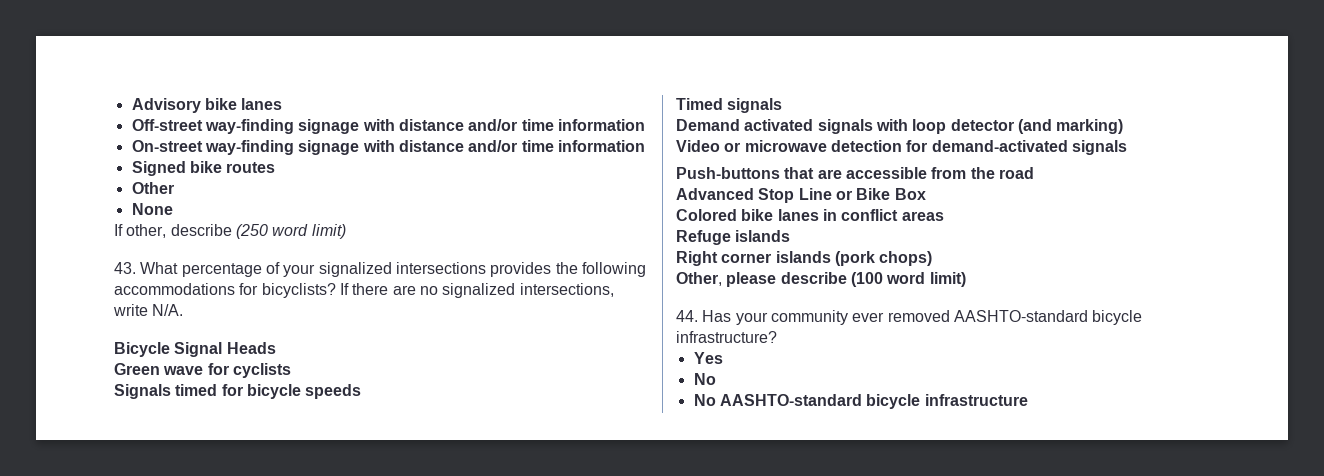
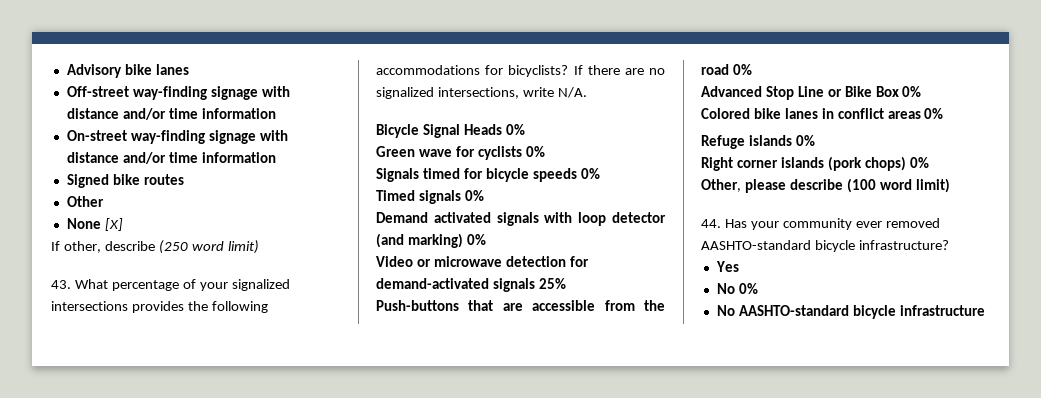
(173, 209) none -> [104,218,123,231] [X]
(276, 348) none -> [505,124,525,135] 0%
(291, 370) none -> [525,146,545,157] 0%
(362, 391) none -> [580,168,600,179] 0%
(783, 105) none -> [464,190,484,201] 0%
(1124, 126) none -> [466,234,486,245] 0%
(1127, 147) none -> [538,278,566,289] 25%
(1034, 173) none -> [732,64,752,75] 0%
(926, 194) none -> [902,86,922,97] 0%
(944, 216) none -> [924,108,944,119] 0%
(791, 236) none -> [795,135,815,146] 0%
(933, 258) none -> [909,157,929,168] 0%
(716, 379) none -> [738,283,758,294] 0%

